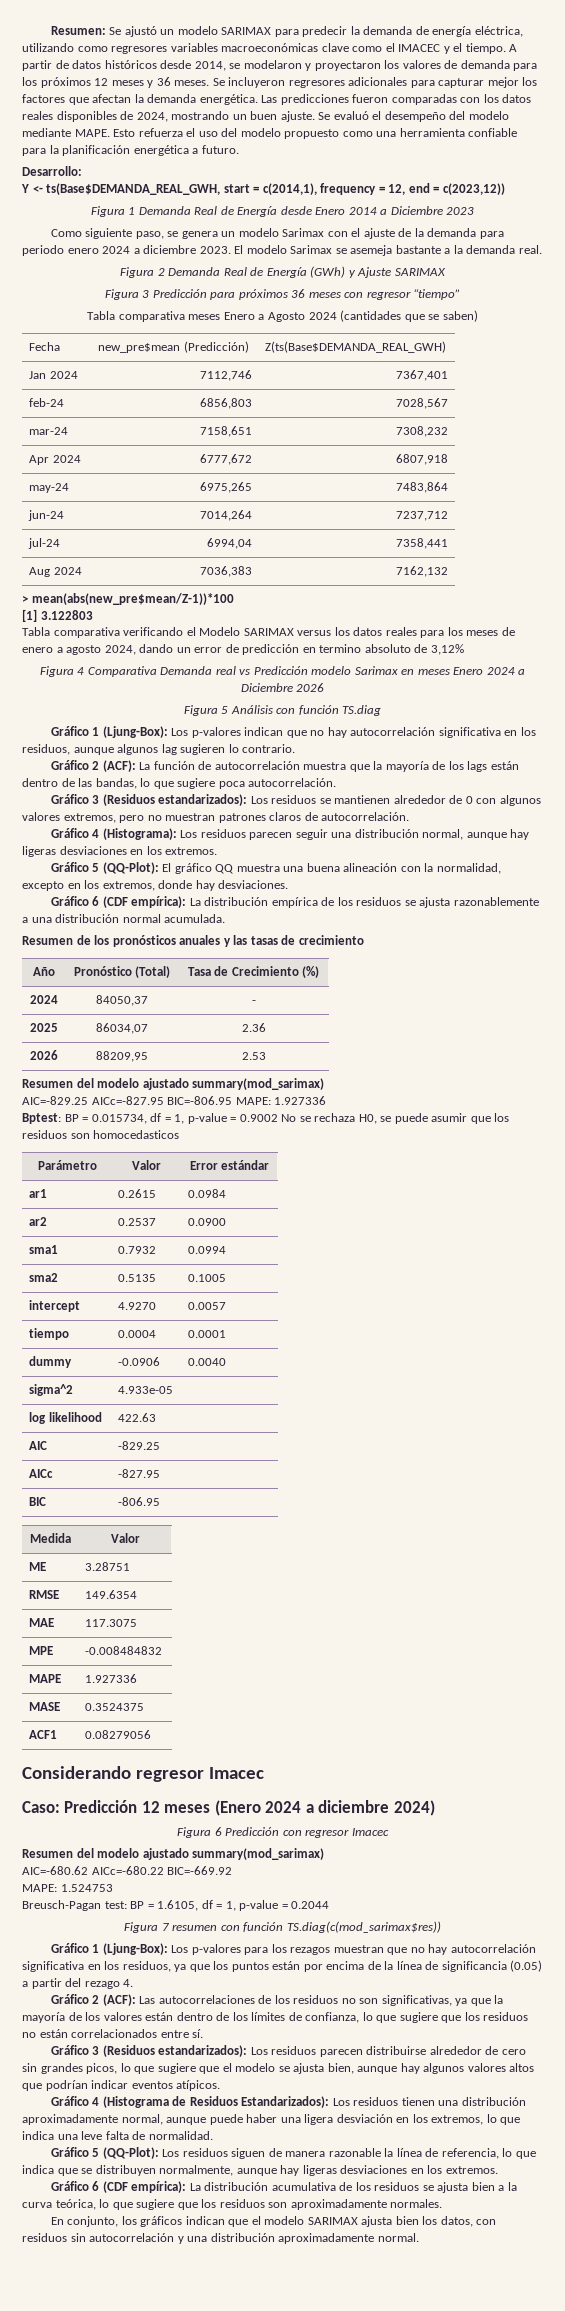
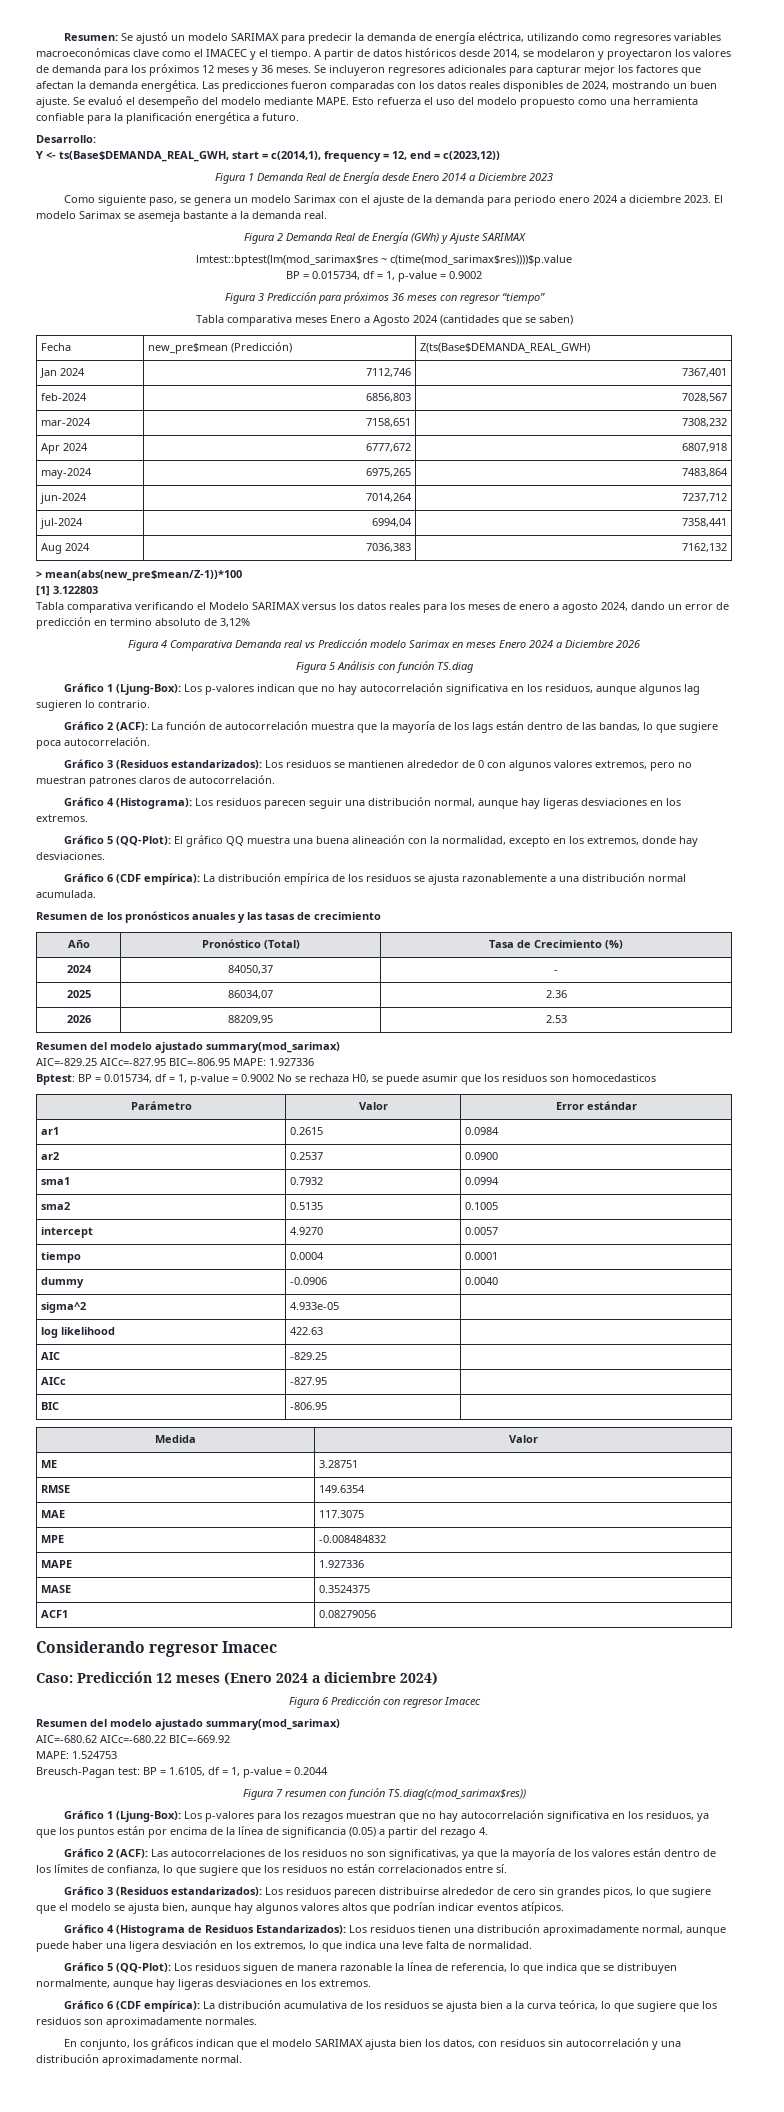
(446, 272) none -> [196,255,572,266] [286,271,482,282] // lmtest::bptest(lm(mod_sarimax$res ~ c(time(mod_sarimax$res))))$p.value // BP = 0.015734, df = 1, p-value = 0.9002
[29,398,65,407] feb-24 -> [41,393,88,401] feb-2024
[29,427,69,435] mar-24 -> [41,418,92,426] mar-2024
[29,483,70,493] may-24 -> [41,468,93,479] may-2024
[28,510,65,521] jun-24 -> [40,493,88,504] jun-2024
[28,538,61,549] jul-24 -> [40,518,84,529] jul-2024

